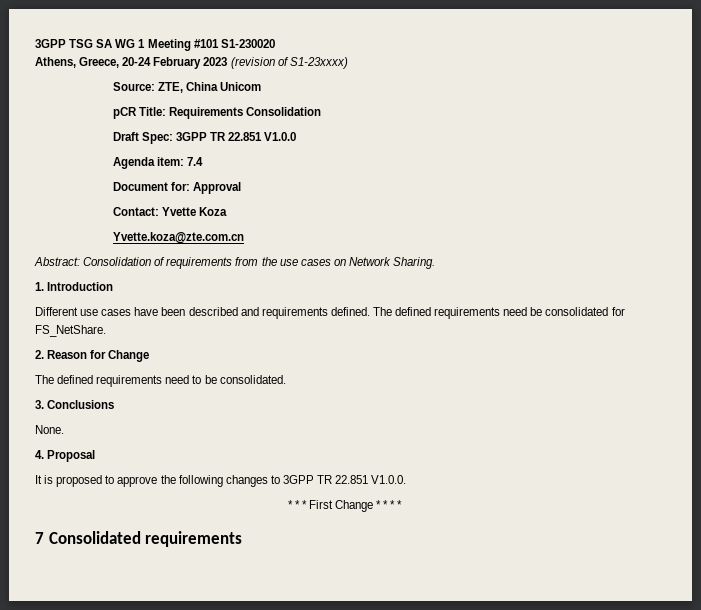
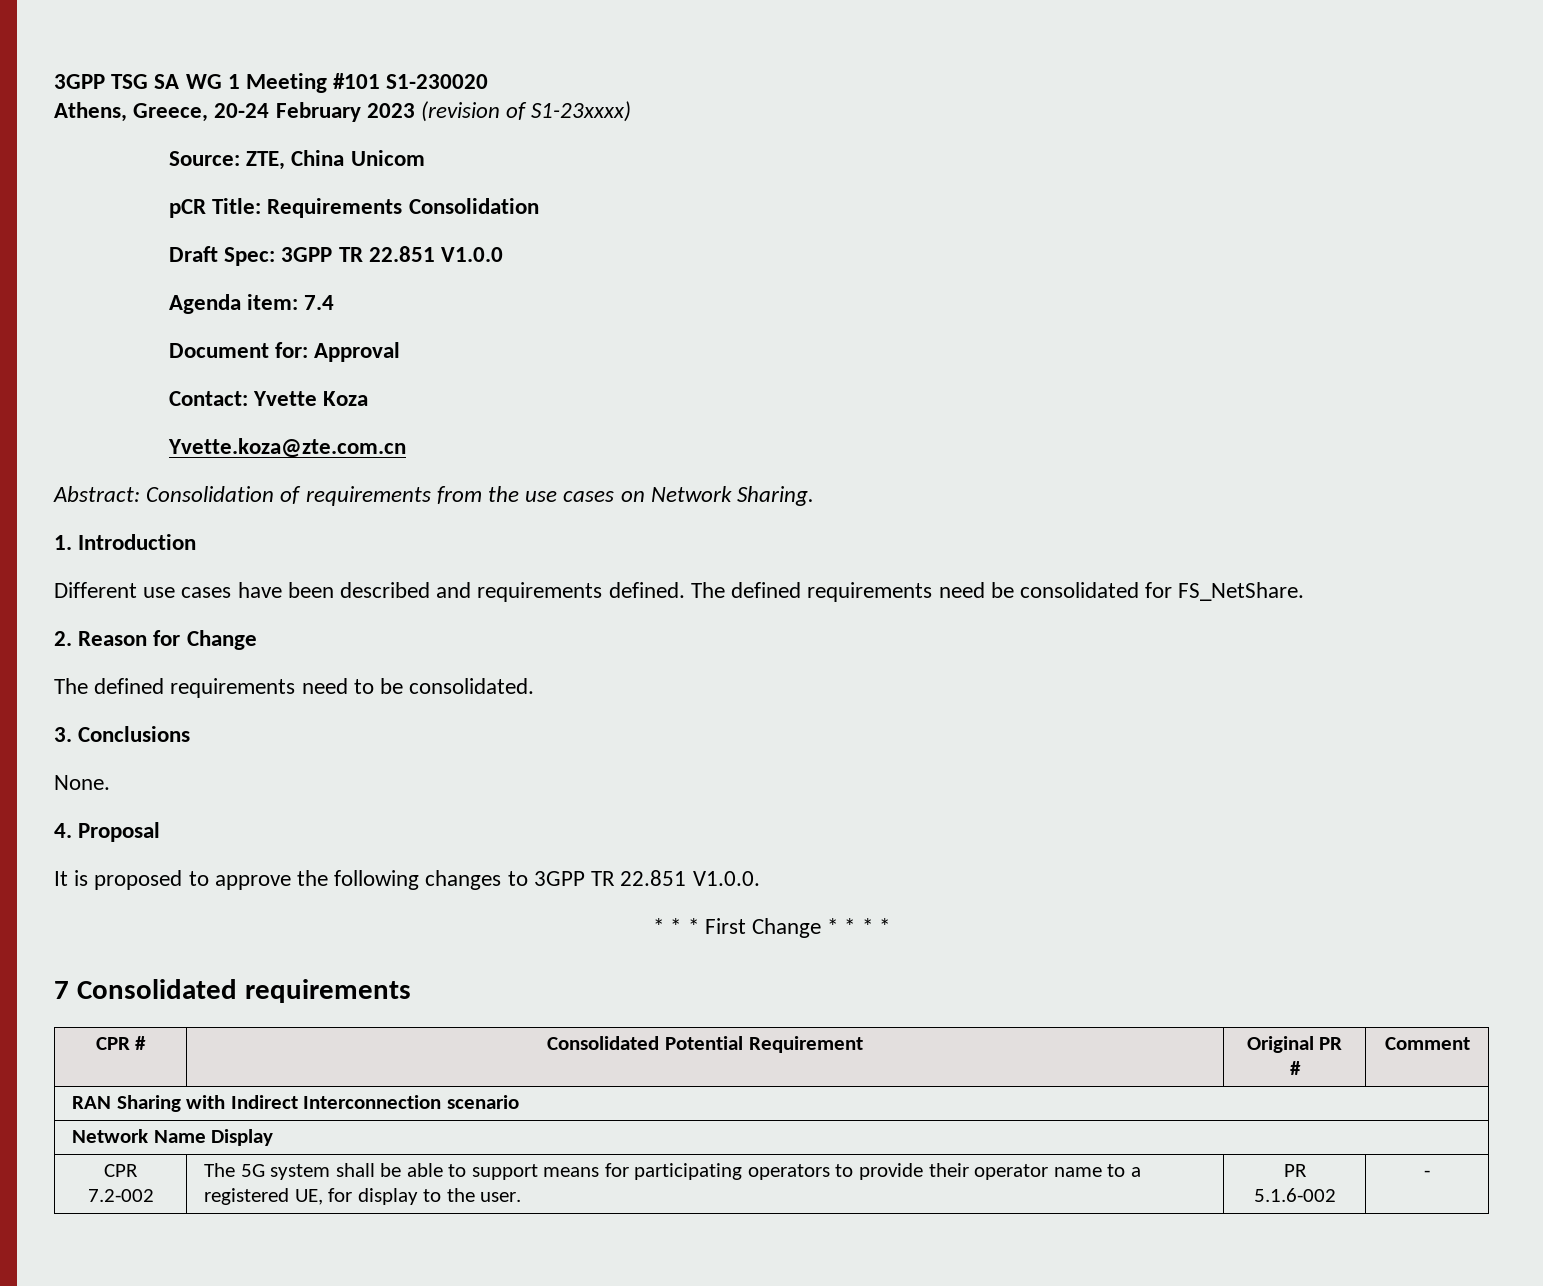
(243, 539) none -> [95,1036,147,1050] [547,1036,863,1053] [1246,1036,1343,1053] [1289,1061,1301,1075] [1384,1037,1470,1050] [72,1095,519,1112] [72,1129,274,1146] [104,1164,138,1177] [87,1189,154,1202] [204,1163,1141,1180] [204,1188,522,1205] [1283,1164,1307,1177] [1253,1188,1336,1202] [1424,1170,1430,1177] // CPR # | Consolidated Potential Requirement | Original PR # | Comment // RAN Sharing with Indirect Interconnection scenario // Network Name Display // CPR 7.2-002 | The 5G system shall be able to support means for participating operators to provide their operator name to a registered UE, for display to the user. | PR 5.1.6-002 | -

